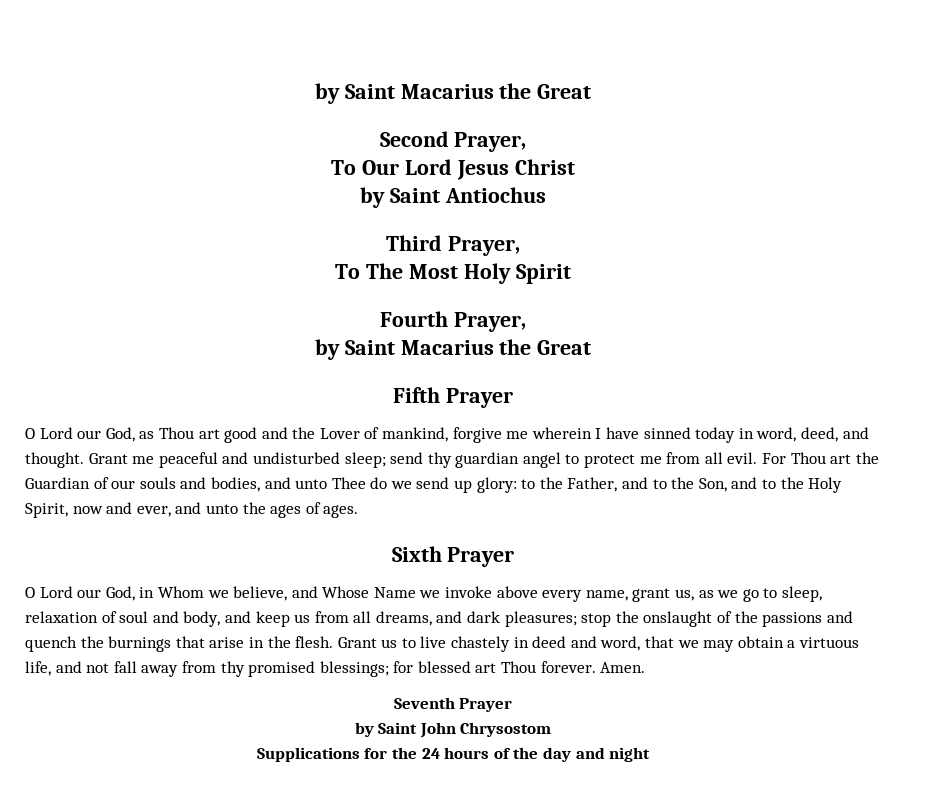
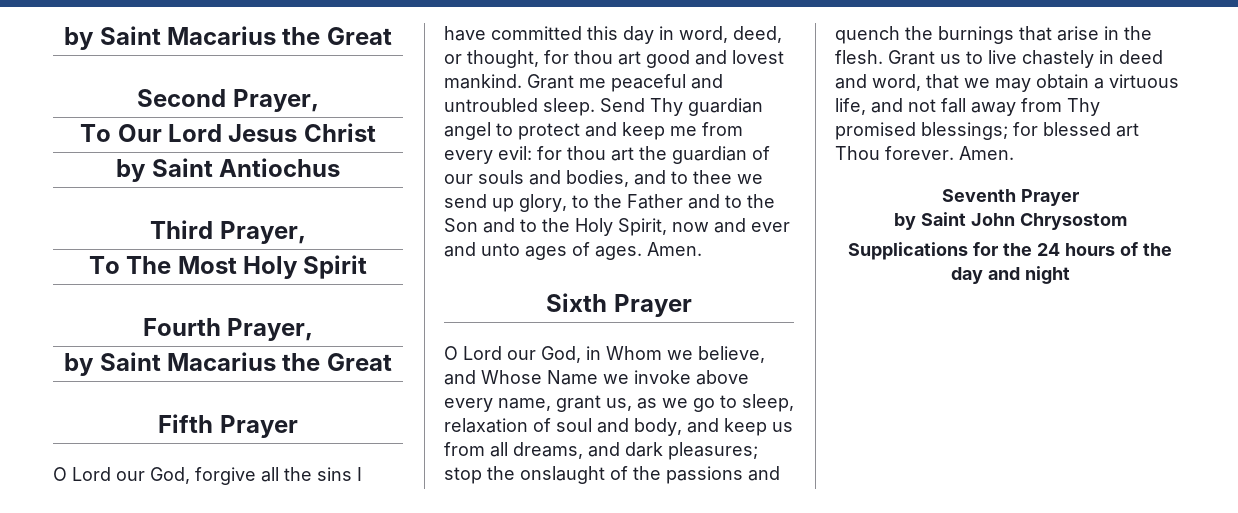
[139,427,869,443] [25,452,826,468] as Thou art good and the Lover of mankind, forgive me wherein I have sinned today in word, deed, and thought. Grant me peaceful and undisturbed sleep; send thy guardian angel to protect me from all evil. For Thou -> [195,467,362,485] [444,26,782,44] [444,50,784,68] [444,74,723,92] [444,98,763,116] [444,122,743,140] [444,146,606,164] forgive all the sins I have committed this day in word, deed, or thought, for thou art good and lovest mankind. Grant me peaceful and untroubled sleep. Send Thy guardian angel to protect and keep me from every evil: for thou
[25,477,90,489] Guardian -> [672,146,747,164] guardian
[295,477,388,489] unto Thee do -> [671,170,732,184] to thee
[476,477,727,493] glory: to the Father, and to the Son, -> [519,194,775,212] [444,218,478,232] glory, to the Father and to the Son
[136,502,266,517] ever, and unto the -> [751,222,790,232] [444,242,520,257] ever and unto
(359, 511) none -> [647,242,702,256] Amen.
[220,661,245,677] thy -> [1067,98,1100,116] Thy

